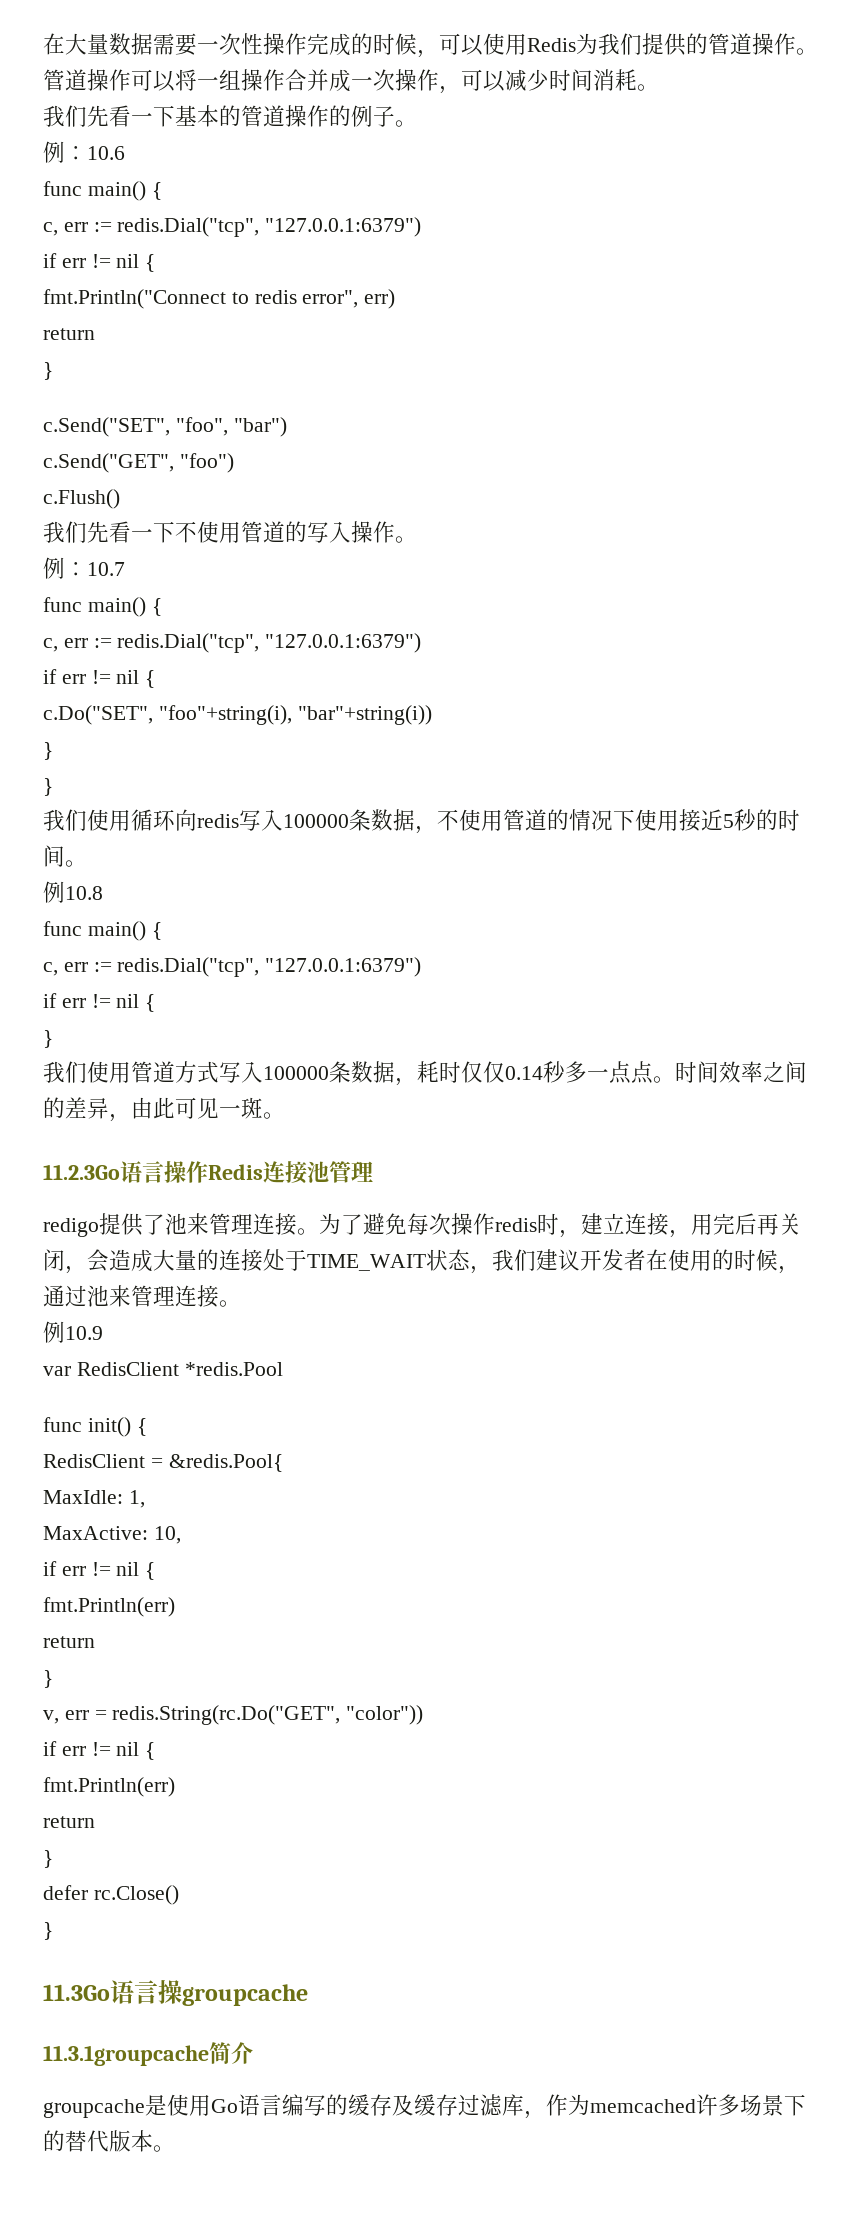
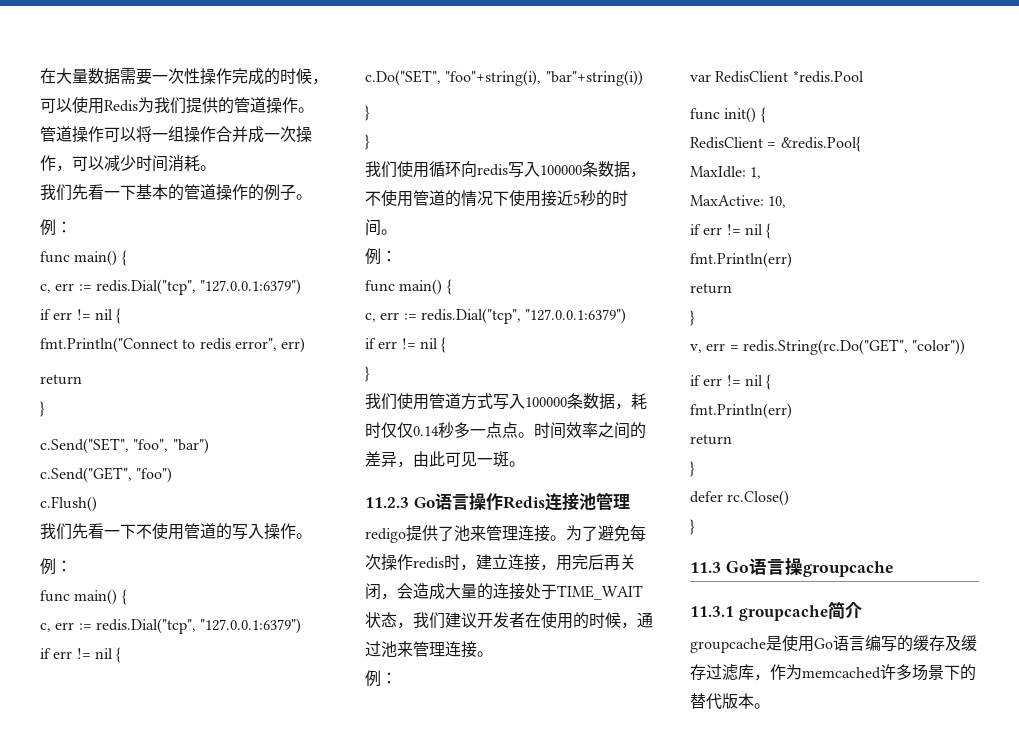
[87,146,125,160] 10.6 -> (72, 227) none
[87,562,125,576] 10.7 -> (72, 566) none
[65,886,103,900] 10.8 -> [381,250,397,262] ：
[43,1164,120,1180] 11.2.3Go -> [365,497,435,508] 11.2.3 Go
[65,1326,103,1340] 10.9 -> [381,672,397,684] ：
[43,1984,110,2001] 11.3Go -> [690,561,749,573] 11.3 Go
[43,2045,209,2066] 11.3.1groupcache -> [690,605,828,621] 11.3.1 groupcache

